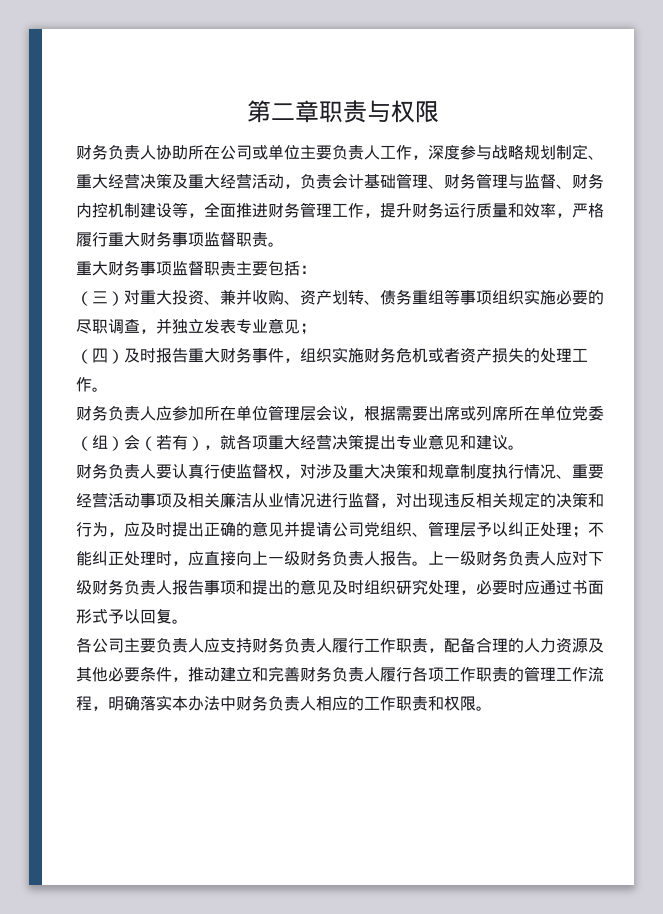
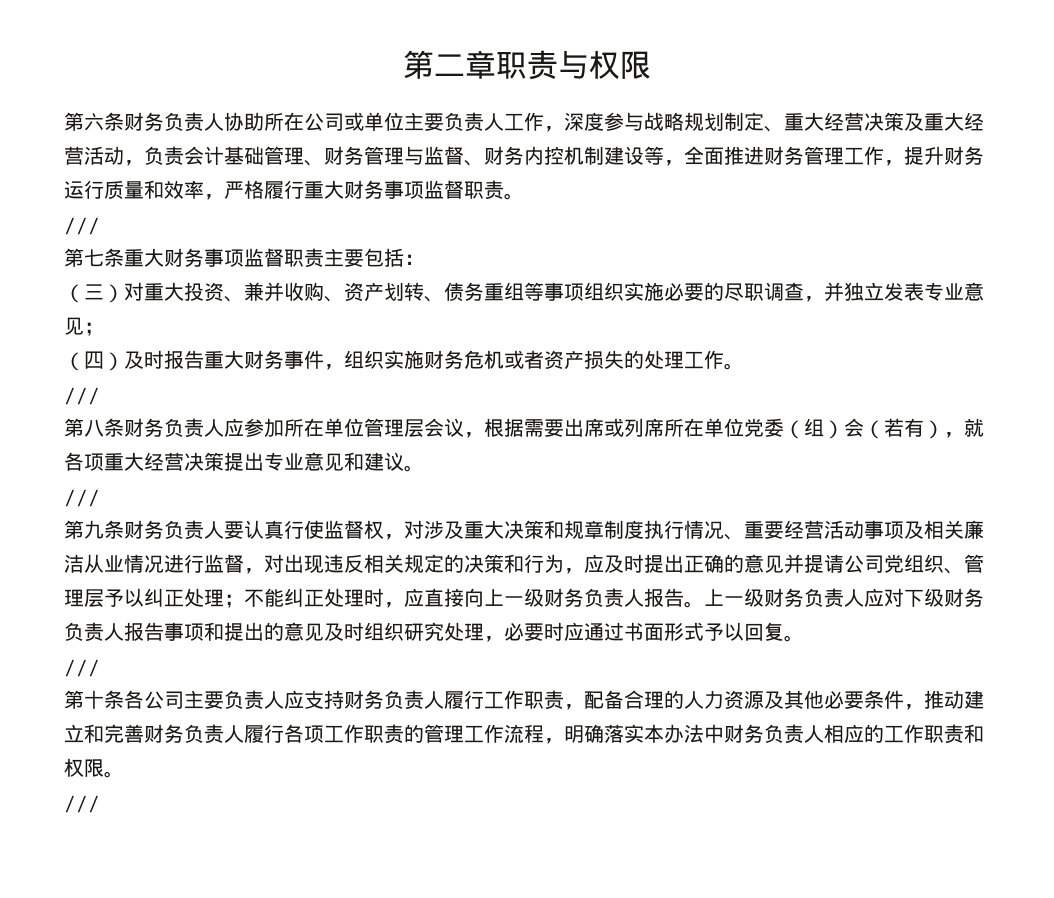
(439, 112) none -> [64,112,124,131] 第六条
(284, 244) none -> [64,217,100,235] [64,248,124,267] /// // 第七条
(108, 389) none -> [64,387,100,405] [64,418,124,437] /// // 第八条
(524, 447) none -> [64,489,100,507] [64,520,124,539] /// // 第九条
(188, 621) none -> [64,659,100,677] [64,690,124,709] /// // 第十条
(492, 708) none -> [64,795,100,813] // ///

